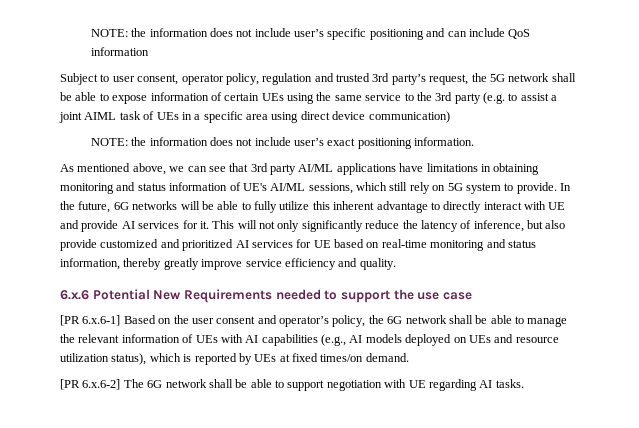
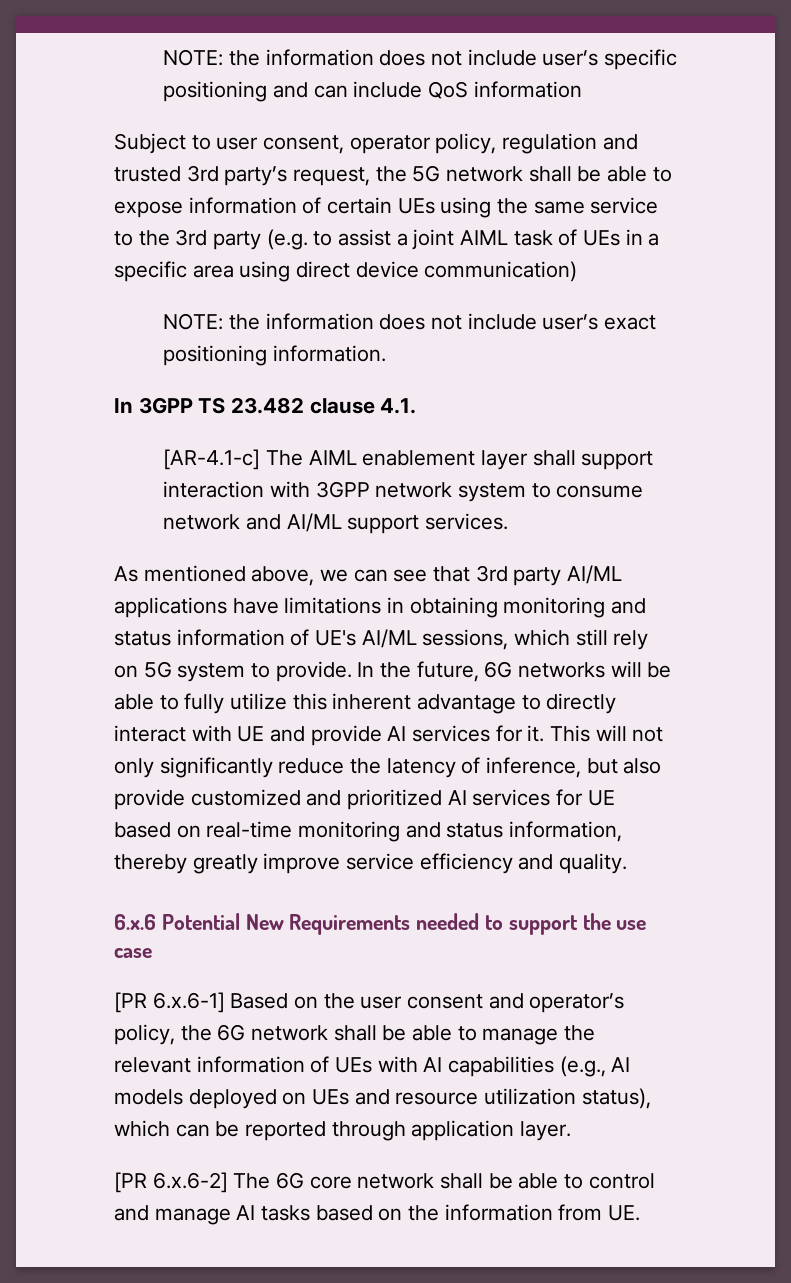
(475, 141) none -> [114,397,417,414] [163,449,654,470] [163,481,644,502] [163,513,508,534] // In 3GPP TS 23.482 clause 4.1. // [AR-4.1-c] The AIML enablement layer shall support interaction with 3GPP network system to consume network and AI/ML support services.
[183,353,409,365] is reported by UEs at fixed times/on demand. -> [175,1120,572,1141] can be reported through application layer.
[165,379,524,391] network shall be able to support negotiation with UE regarding AI tasks. -> [309,1173,655,1189] [114,1204,641,1225] core network shall be able to control and manage AI tasks based on the information from UE.

